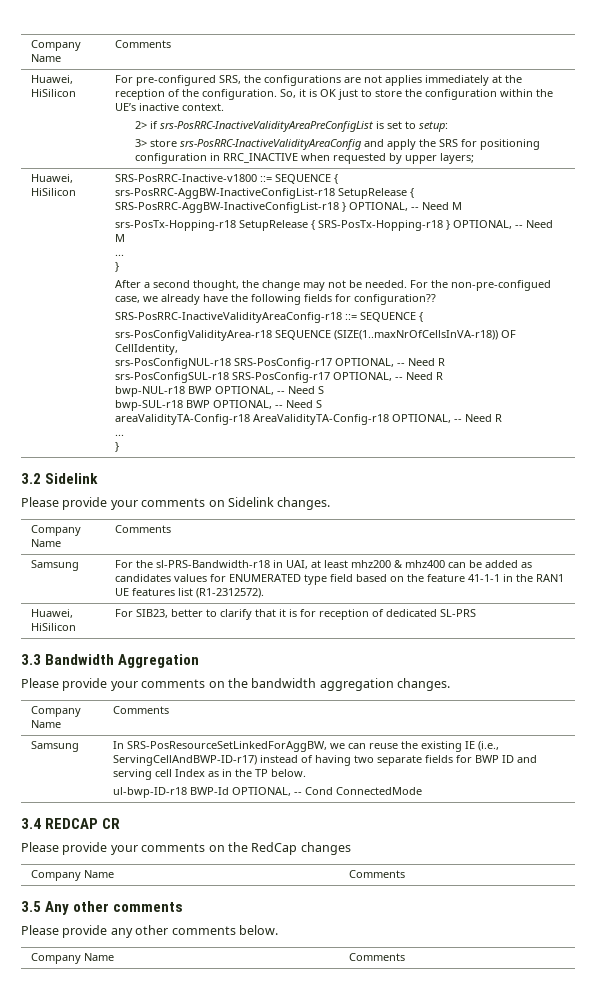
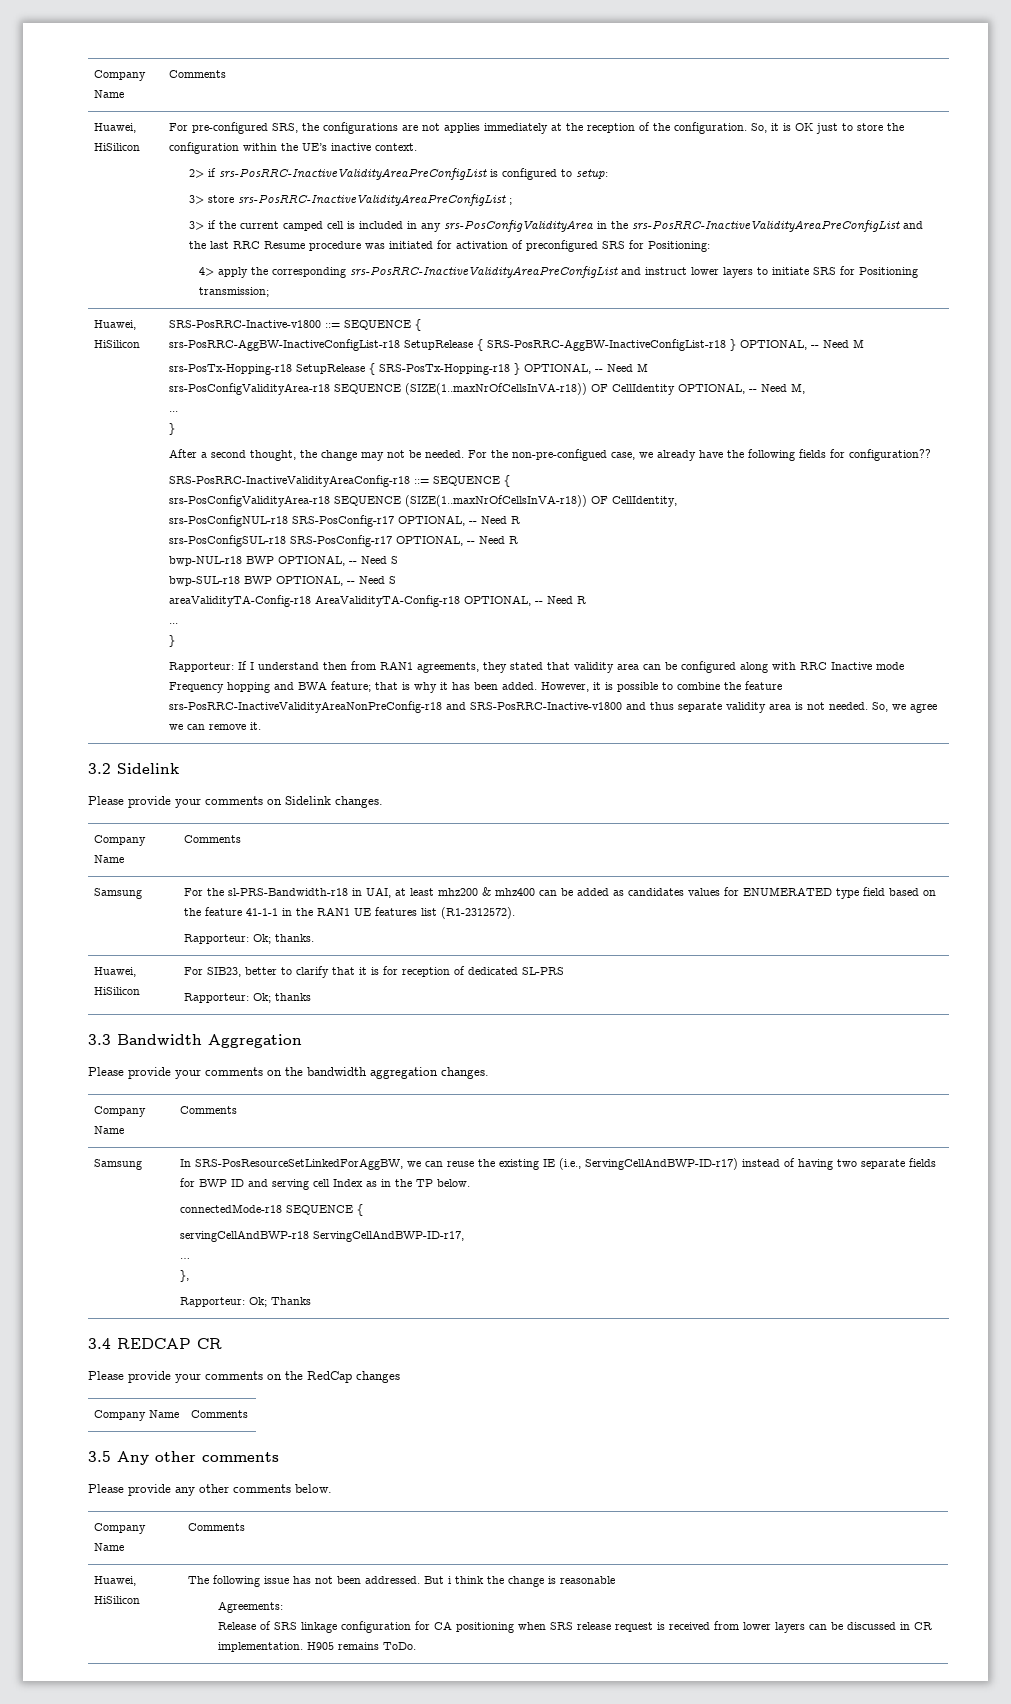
[386,121,402,129] set -> [502,168,558,180] configured
[179,139,540,150] [134,153,474,164] srs-PosRRC-InactiveValidityAreaConfig and apply the SRS for positioning configuration in RRC_INACTIVE when requested by upper layers; -> [238,194,513,206] [189,220,924,232] [189,240,711,252] [199,266,919,278] [199,287,270,297] srs-PosRRC-InactiveValidityAreaPreConfigList ; // 3> if the current camped cell is included in any srs-PosConfigValidityArea in the srs-PosRRC-InactiveValidityAreaPreConfigList and the last RRC Resume procedure was initiated for activation of preconfigured SRS for Positioning: // 4> apply the corresponding srs-PosRRC-InactiveValidityAreaPreConfigList and instruct lower layers to initiate SRS for Positioning transmission;
(125, 238) none -> [168,383,805,395] // srs-PosConfigValidityArea-r18 SEQUENCE (SIZE(1..maxNrOfCellsInVA-r18)) OF CellIdentity OPTIONAL, -- Need M,
(119, 447) none -> [168,661,904,673] [168,681,782,693] [168,701,937,713] [168,722,261,730] // Rapporteur: If I understand then from RAN1 agreements, they stated that validity area can be configured along with RRC Inactive mode Frequency hopping and BWA feature; that is why it has been added. However, it is possible to combine the feature srs-PosRRC-InactiveValidityAreaNonPreConfig-r18 and SRS-PosRRC-Inactive-v1800 and thus separate validity area is not needed. So, we agree we can remove it.
(264, 593) none -> [183,934,314,944] // Rapporteur: Ok; thanks.
(476, 613) none -> [183,993,311,1003] // Rapporteur: Ok; thanks
[112,787,422,798] ul-bwp-ID-r18 BWP-Id OPTIONAL, -- Cond ConnectedMode -> [179,1204,363,1216] [179,1230,464,1242] [179,1258,190,1259] [179,1270,189,1282] [179,1297,311,1307] connectedMode-r18 SEQUENCE { // servingCellAndBWP-r18 ServingCellAndBWP-ID-r17, // … // }, // Rapporteur: Ok; Thanks
(405, 957) none -> [93,1576,136,1586] [93,1596,140,1604] [187,1575,615,1587] [218,1601,284,1613] [218,1621,933,1633] [218,1642,417,1652] // Huawei, HiSilicon | The following issue has not been addressed. But i think the change is reasonable // Agreements: // Release of SRS linkage configuration for CA positioning when SRS release request is received from lower layers can be discussed in CR implementation. H905 remains ToDo.

